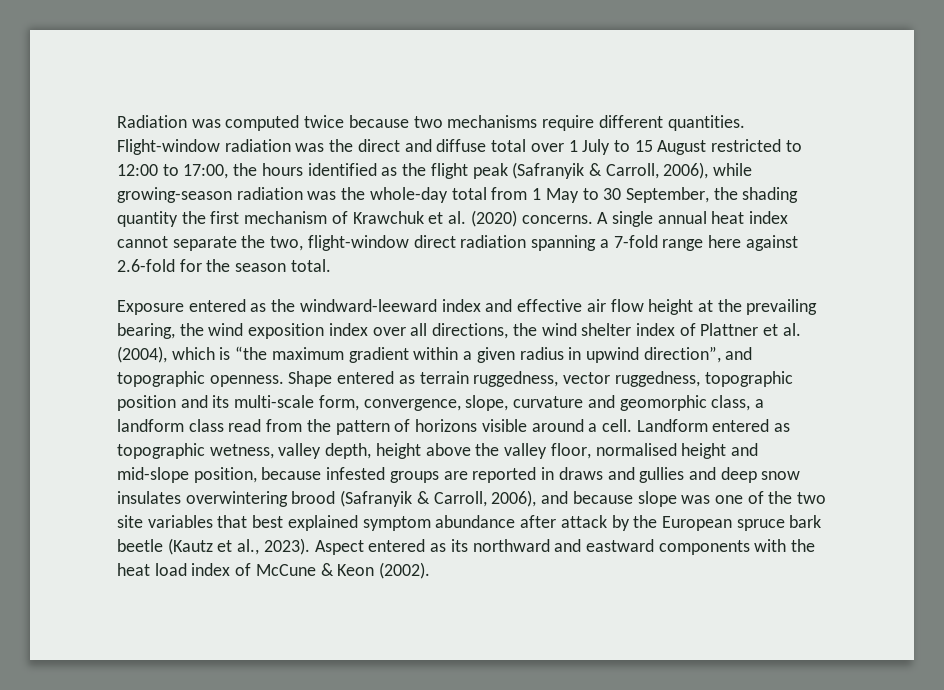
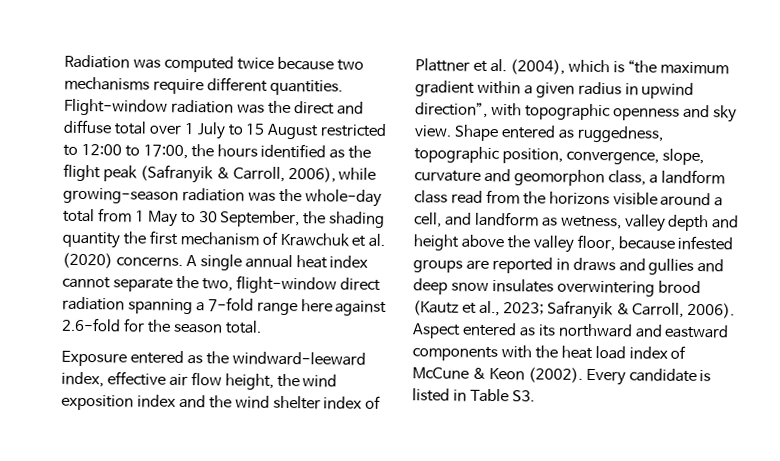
[441,299,513,312] index and -> [61,371,104,388] index,
[648,299,818,315] [117,323,175,339] height at the prevailing bearing, -> [224,373,274,390] height,
[372,323,509,339] over all directions, -> [178,394,206,409] and
[725,347,753,360] [117,371,793,387] [117,395,359,411] and topographic openness. Shape entered as terrain ruggedness, vector ruggedness, topographic position and its multi-scale form, -> [490,102,737,123] [414,124,664,143] [414,146,563,164] with topographic openness and sky view. Shape entered as ruggedness, topographic position,
[619,395,707,411] geomorphic -> [513,169,605,187] geomorphon
[335,419,411,435] pattern of -> (546, 198) none
[601,419,791,432] [117,443,372,459] cell. Landform entered as topographic wetness, valley depth, -> [414,211,740,232] cell, and landform as wetness, valley depth and
[595,443,758,459] [117,467,257,483] normalised height and mid-slope position, -> (615, 243) none
[340,490,827,507] [117,515,822,531] [117,538,310,555] (Safranyik & Carroll, 2006), and because slope was one of the two site variables that best explained symptom abundance after attack by the European spruce bark beetle (Kautz et al., 2023). -> [413,300,736,320] (Kautz et al., 2023; Safranyik & Carroll, 2006).
(431, 570) none -> [585,368,712,386] [412,388,535,403] Every candidate is listed in Table S3.

